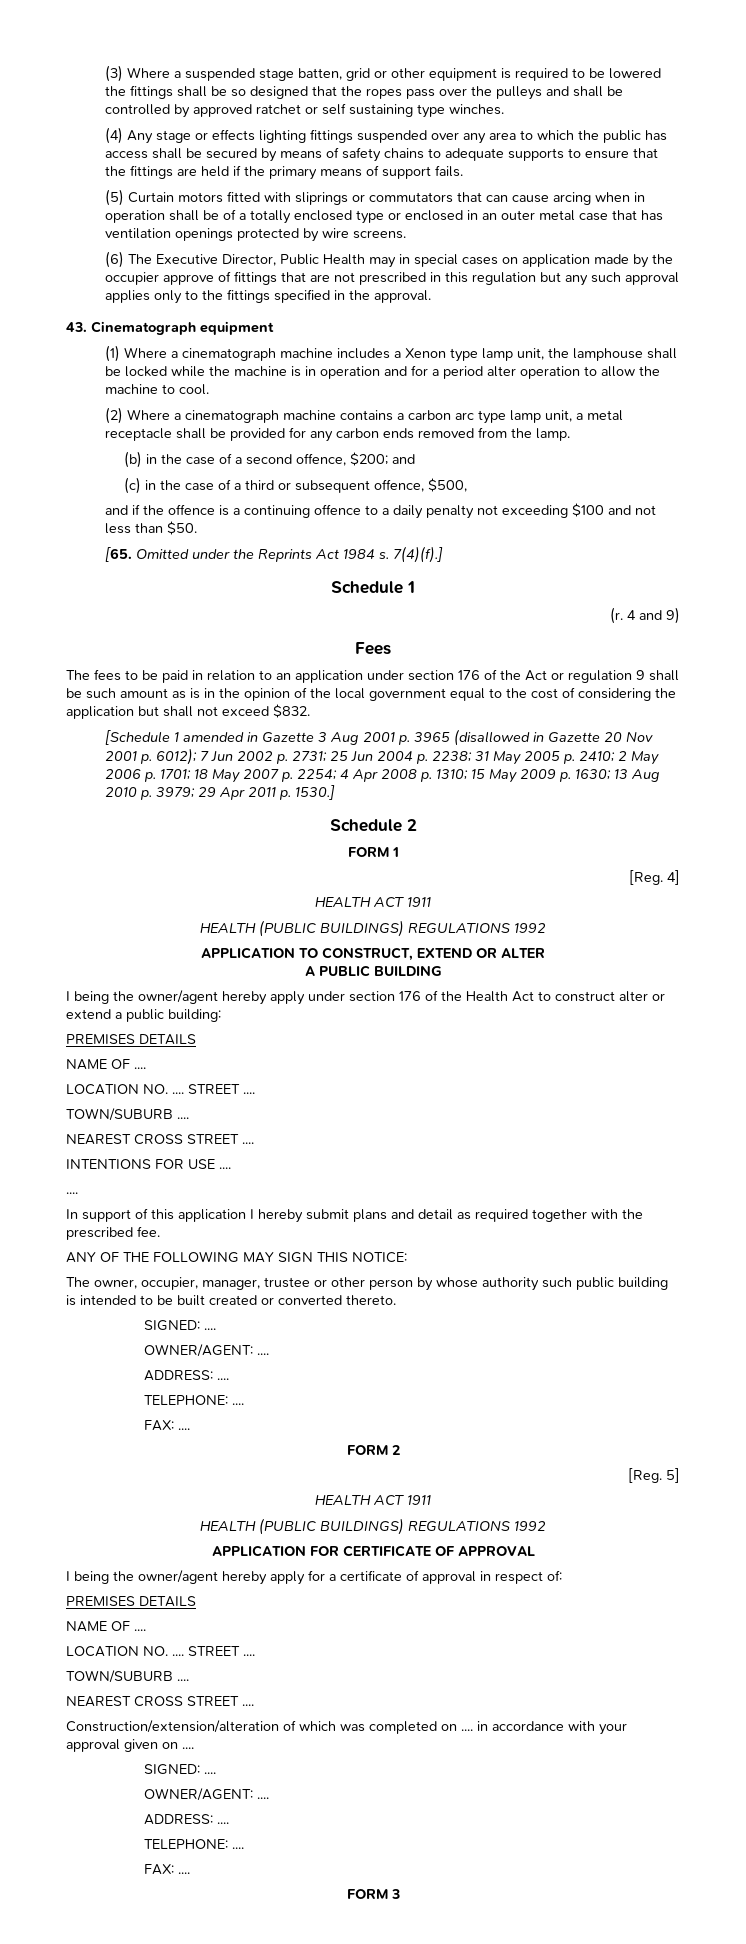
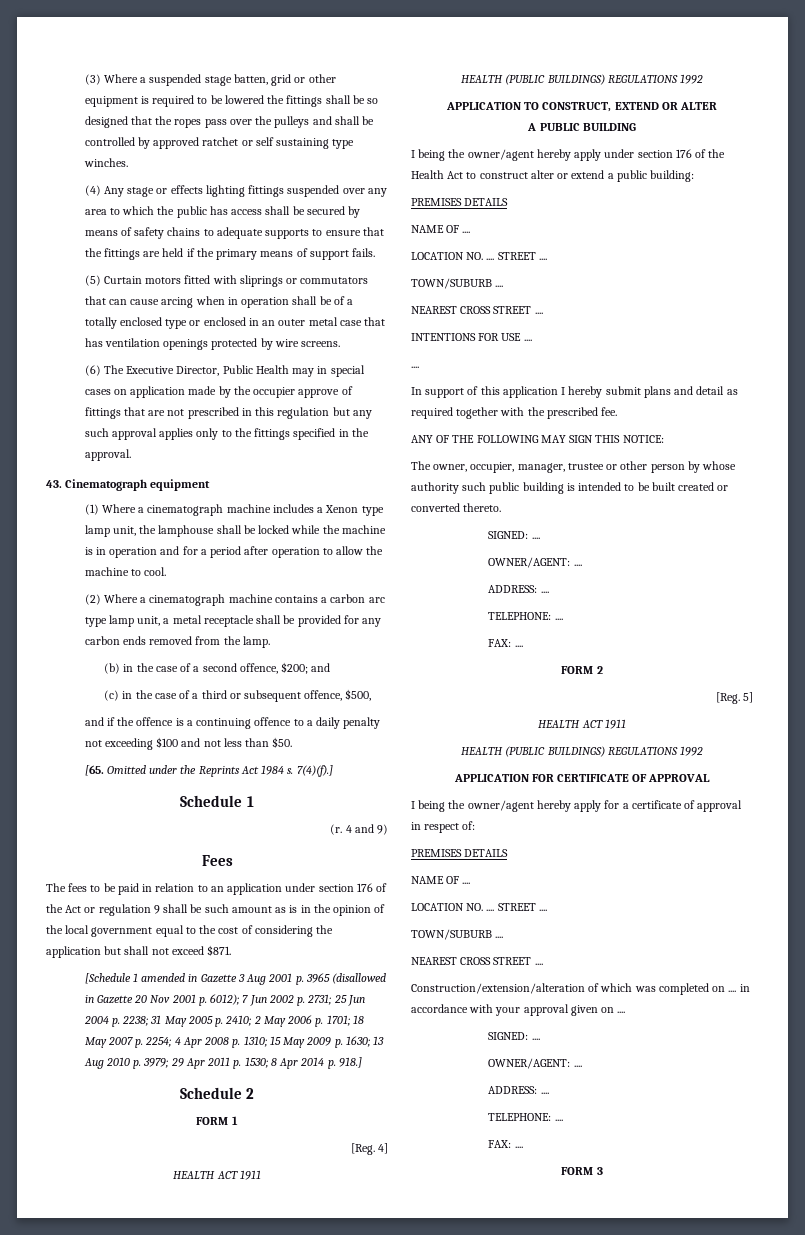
[486,366,516,377] alter -> [244,546,269,555] after
[273,704,310,718] $832. -> [207,945,232,956] $871.
[294,785,335,800] 1530.] -> [244,1057,362,1069] 1530; 8 Apr 2014 p. 918.]

